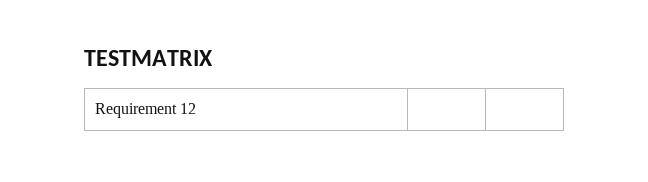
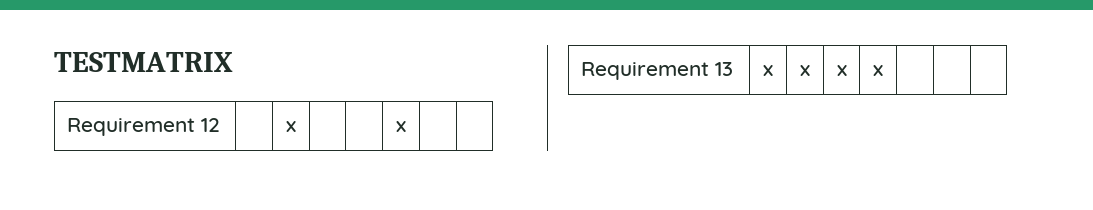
(196, 108) none -> [286,121,296,132] [396,121,406,132] [580,62,733,80] [763,65,773,76] [800,65,810,76] [836,65,847,76] [873,65,883,76] | x | | | x | | // Requirement 13 | x | x | x | x | |

